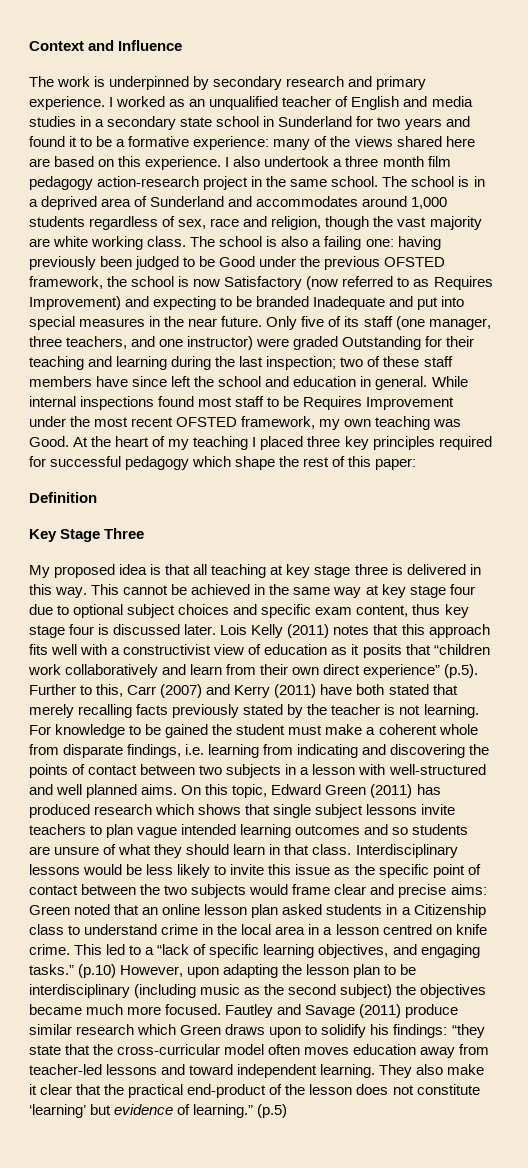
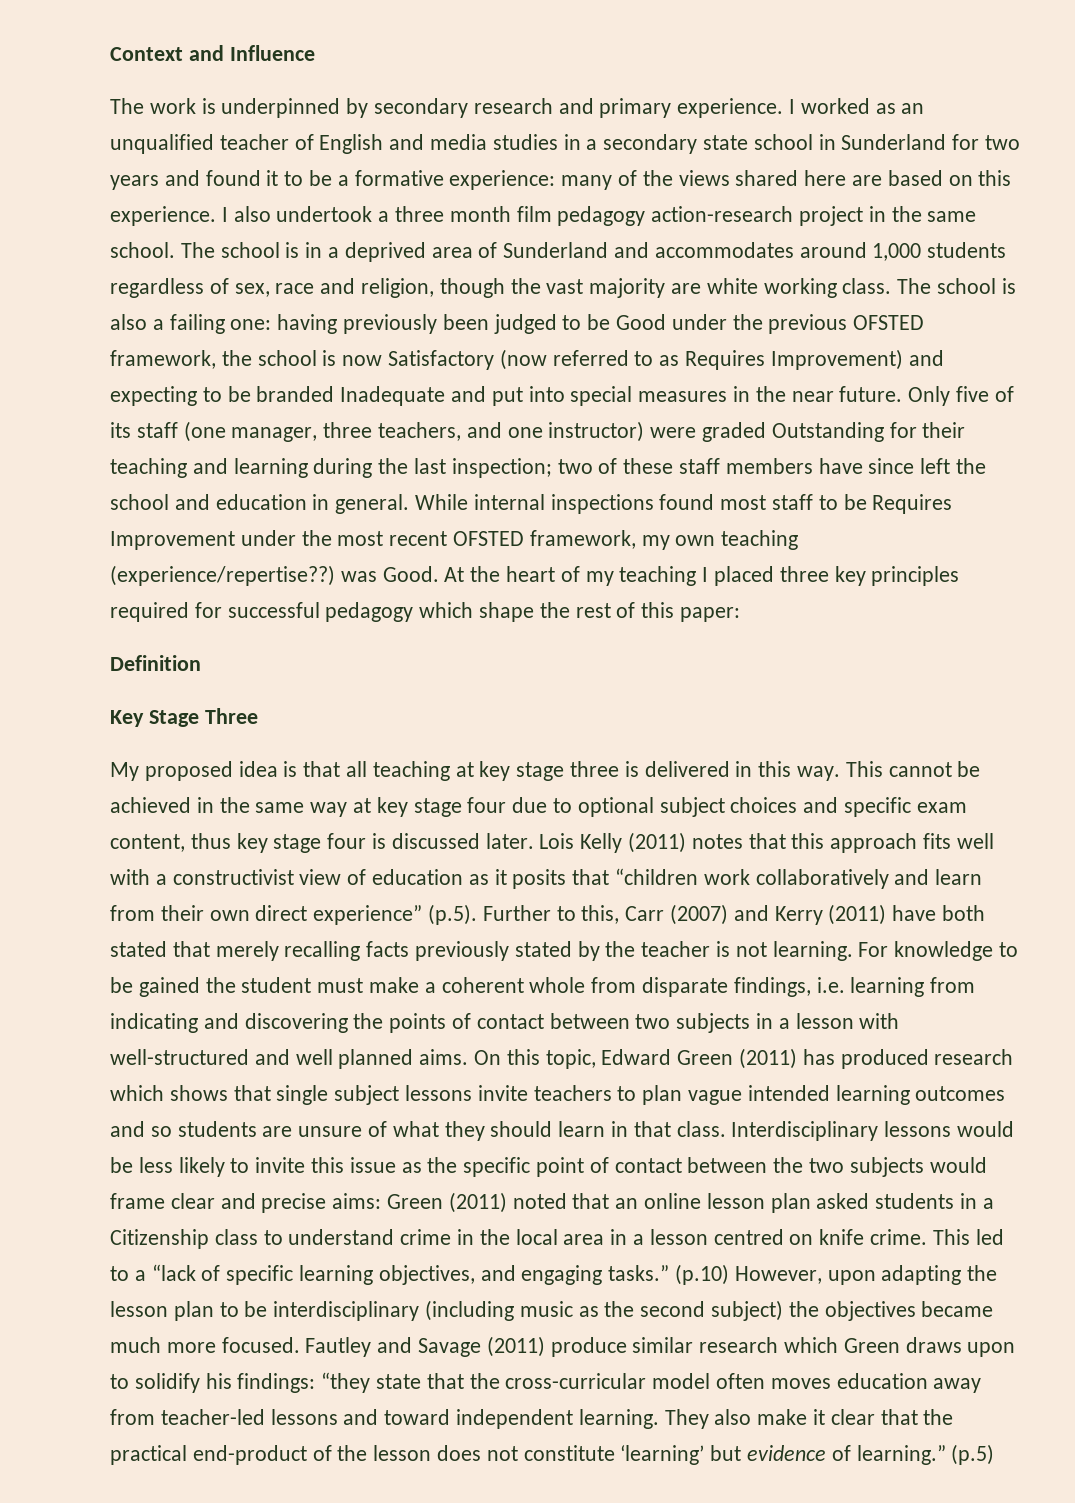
(431, 423) none -> [110,565,335,586] (experience/repertise??)
(70, 910) none -> [448,1192,507,1213] (2011)

